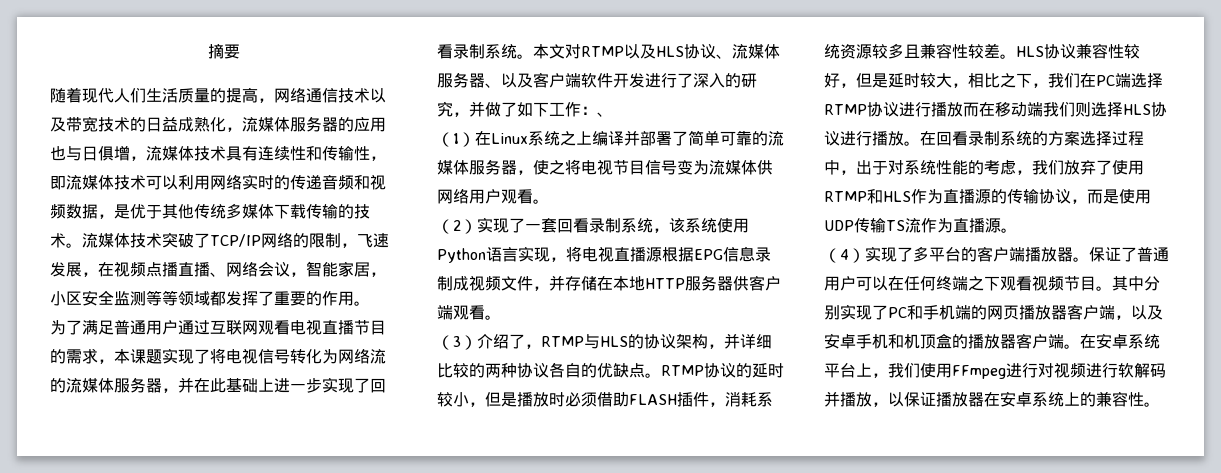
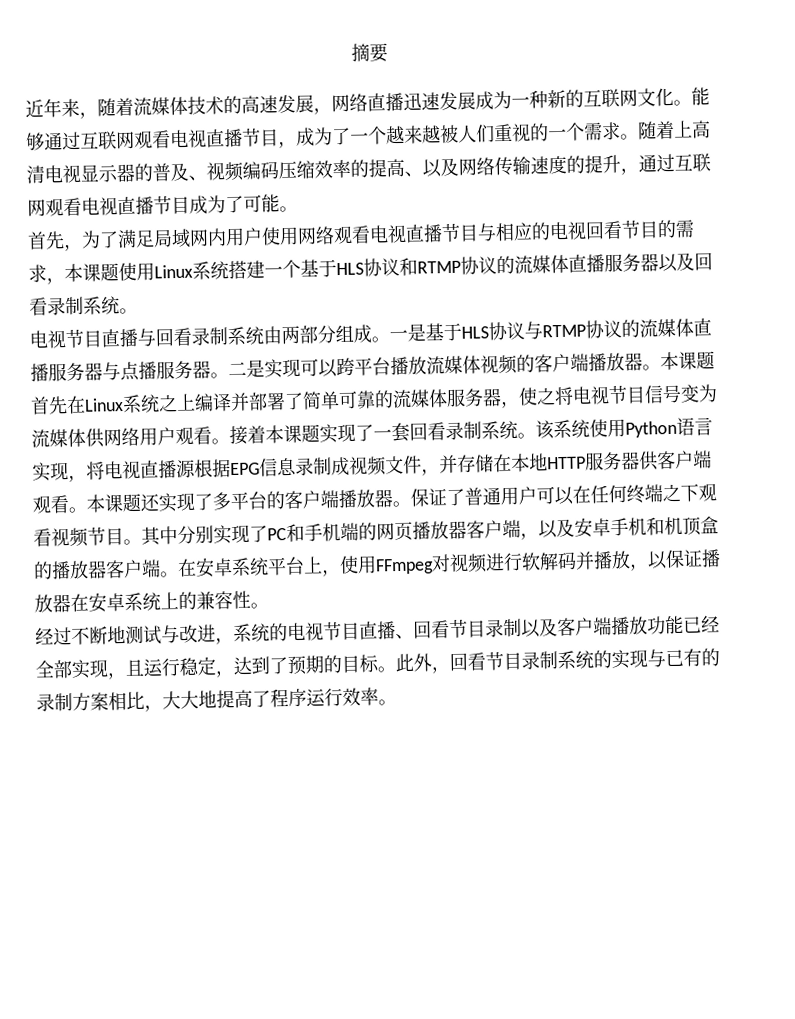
[50,87,386,103] [50,116,386,132] [50,145,386,161] [50,174,386,190] [50,203,370,219] [50,232,389,248] [50,261,386,277] [50,290,370,306] [50,319,386,335] [50,348,386,364] [50,377,386,393] [437,44,780,59] [437,72,757,88] [437,101,613,117] [437,132,475,147] 随着现代人们生活质量的提高，网络通信技术以及带宽技术的日益成熟化，流媒体服务器的应用也与日俱增，流媒体技术具有连续性和传输性，即流媒体技术可以利用网络实时的传递音频和视频数据，是优于其他传统多媒体下载传输的技术。流媒体技术突破了TCP/IP网络的限制，飞速发展，在视频点播直播、网络会议，智能家居，小区安全监测等等领域都发挥了重要的作用。 // 为了满足普通用户通过互联网观看电视直播节目的需求，本课题实现了将电视信号转化为网络流的流媒体服务器，并在此基础上进一步实现了回看录制系统。本文对RTMP以及HLS协议、流媒体服务器、以及客户端软件开发进行了深入的研究，并做了如下工作：、 // （1） -> [25,87,710,119] [26,120,711,151] [26,153,711,184] [27,194,298,217] [27,219,695,252] [28,252,713,285] [29,296,138,316] [29,318,712,349] [30,351,715,382] [30,396,68,415] 近年来，随着流媒体技术的高速发展，网络直播迅速发展成为一种新的互联网文化。能够通过互联网观看电视直播节目，成为了一个越来越被人们重视的一个需求。随着上高清电视显示器的普及、视频编码压缩效率的提高、以及网络传输速度的提升，通过互联网观看电视直播节目成为了可能。 // 首先，为了满足局域网内用户使用网络观看电视直播节目与相应的电视回看节目的需求，本课题使用Linux系统搭建一个基于HLS协议和RTMP协议的流媒体直播服务器以及回看录制系统。 // 电视节目直播与回看录制系统由两部分组成。一是基于HLS协议与RTMP协议的流媒体直播服务器与点播服务器。二是实现可以跨平台播放流媒体视频的客户端播放器。本课题首先
[437,219,477,234] // （2） -> [229,424,320,446] 接着本课题
[653,228,669,233] ， -> [517,432,536,439] 。
[437,333,772,350] [437,362,784,378] [437,392,773,407] [824,43,1140,59] [824,73,1163,88] [824,102,1167,117] [824,131,1144,146] [824,159,1144,175] [824,189,1151,204] [824,218,1017,233] [824,248,865,263] // （3）介绍了，RTMP与HLS的协议架构，并详细比较的两种协议各自的优缺点。RTMP协议的延时较小，但是播放时必须借助FLASH插件，消耗系统资源较多且兼容性较差。HLS协议兼容性较好，但是延时较大，相比之下，我们在PC端选择RTMP协议进行播放而在移动端我们则选择HLS协议进行播放。在回看录制系统的方案选择过程中，出于对系统性能的考虑，我们放弃了使用RTMP和HLS作为直播源的传输协议，而是使用UDP传输TS流作为直播源。 // （4） -> [86,493,160,513] 本课题还
[888,363,920,378] 我们 -> (341, 573) none
[1006,363,1038,378] 进行 -> (434, 566) none
(1160, 404) none -> [35,615,720,646] [35,648,720,680] [36,687,397,712] // 经过不断地测试与改进，系统的电视节目直播、回看节目录制以及客户端播放功能已经全部实现，且运行稳定，达到了预期的目标。此外，回看节目录制系统的实现与已有的录制方案相比，大大地提高了程序运行效率。

